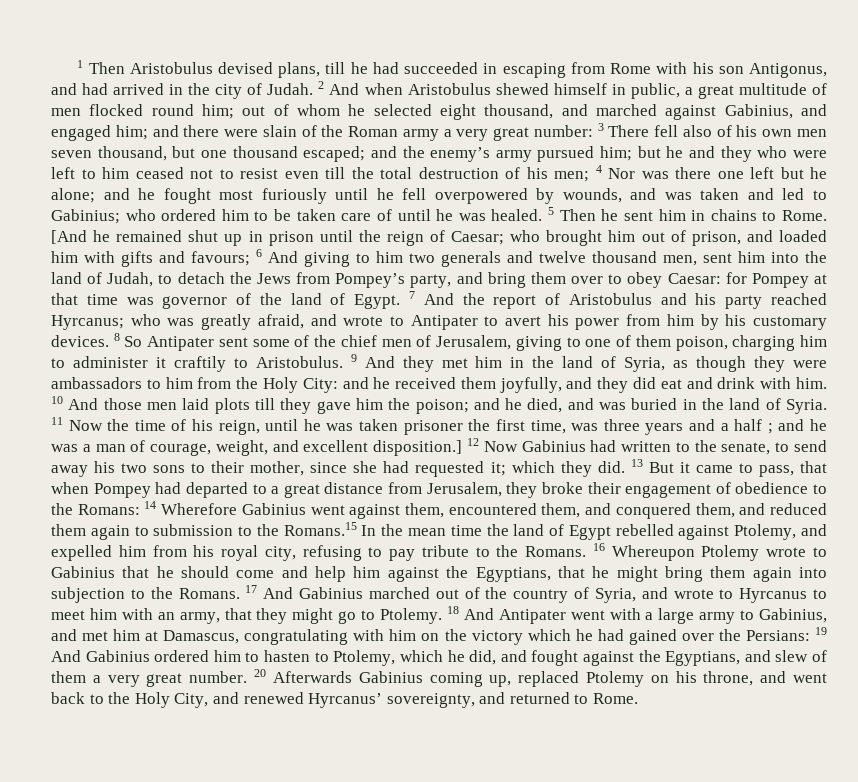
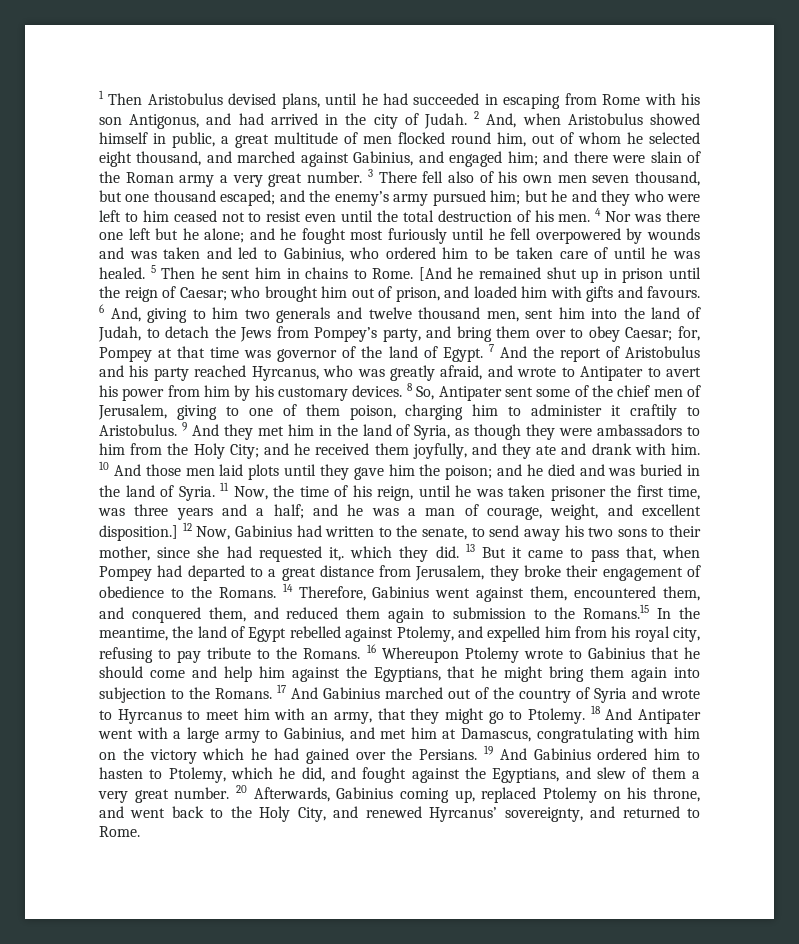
[325,62,346,74] till -> [325,93,358,105] until
[329,83,360,95] And -> [486,113,517,128] And,
[495,83,549,95] shewed -> [650,113,701,125] showed
[202,104,234,119] him; -> [497,132,526,147] him,
[533,125,593,137] number: -> [307,171,363,183] number.
[325,167,345,179] till -> [341,210,374,222] until
[554,171,589,182] men; -> [558,214,591,222] men.
[562,188,622,203] wounds, -> [647,228,700,240] wounds
[51,209,120,224] Gabinius; -> [283,247,344,262] Gabinius,
[191,249,298,266] favours; 6 And -> [647,286,700,298] [99,304,141,322] favours. 6 And,
[667,272,747,284] Caesar: for -> [625,326,701,341] Caesar; for,
[51,315,124,330] Hyrcanus; -> [251,366,319,381] Hyrcanus,
[124,336,143,347] So -> [416,386,435,400] So,
[302,378,338,393] City: -> [229,444,259,459] City;
[633,377,756,389] did eat and drink -> [536,443,632,455] ate and drank
[254,398,275,410] till -> [284,464,316,476] until
[527,398,563,413] died, -> [547,464,575,476] died
[68,420,103,431] Now -> [233,486,268,500] Now,
[734,419,773,434] half ; -> [273,504,304,519] half;
[483,441,518,452] Now -> [196,526,231,540] Now,
[490,462,506,476] it; -> [328,547,344,561] it,.
[758,461,827,477] pass, that -> [590,546,656,562] pass that,
[77,501,238,515] Romans: 14 Wherefore -> [218,583,366,601] Romans. 14 Therefore,
[407,525,482,536] mean time -> [99,627,168,641] meantime,
[594,588,636,603] Syria, -> [594,688,627,703] Syria
[745,630,810,641] Persians: -> [419,749,478,760] Persians.
[272,671,352,683] Afterwards -> [253,787,330,802] Afterwards,

